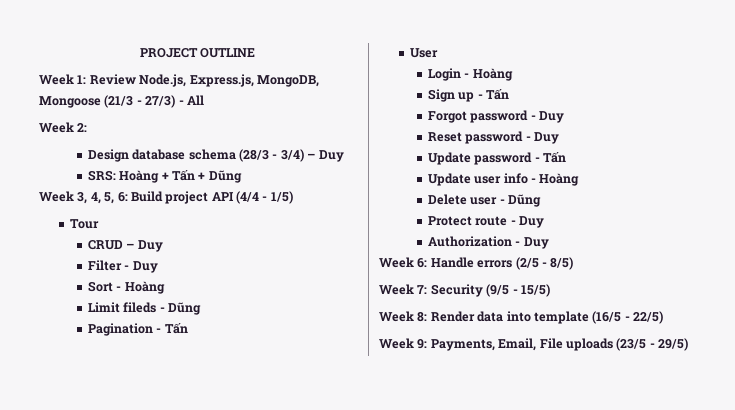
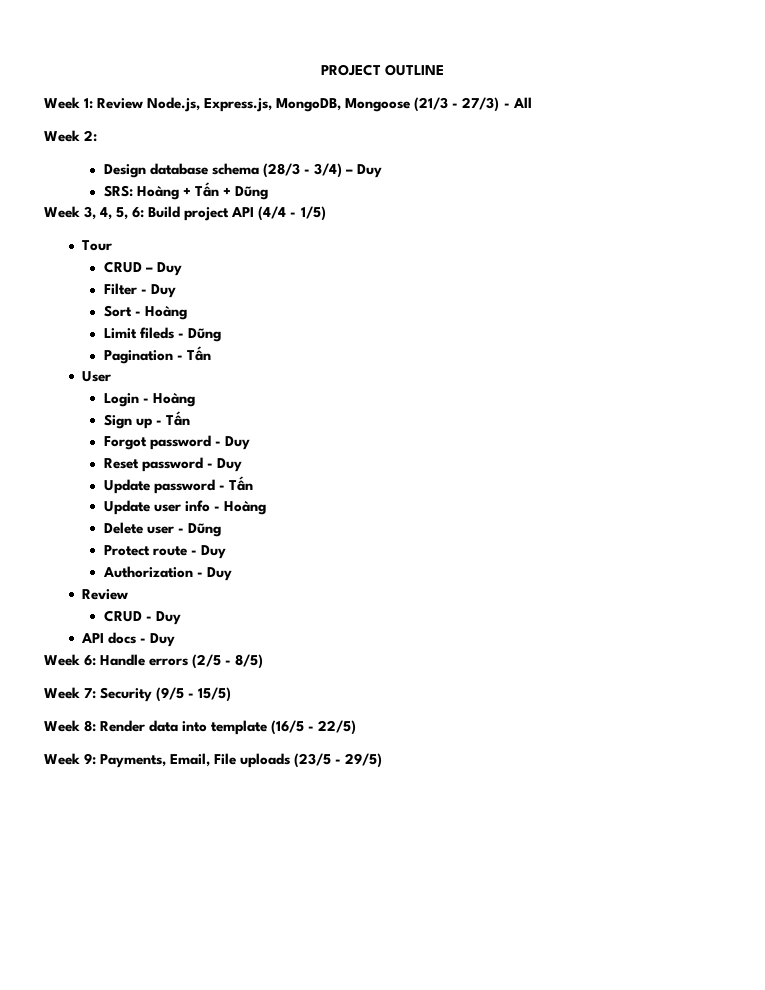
(549, 243) none -> [82,589,129,600] [103,610,181,625] [81,632,176,647] // Review // CRUD - Duy // API docs - Duy

